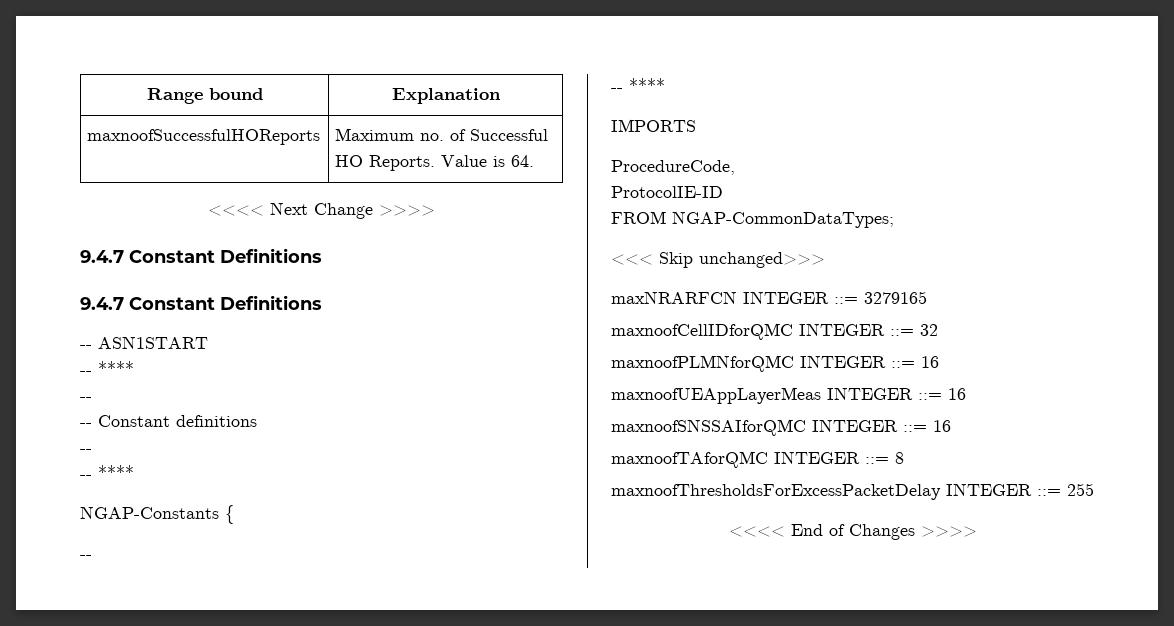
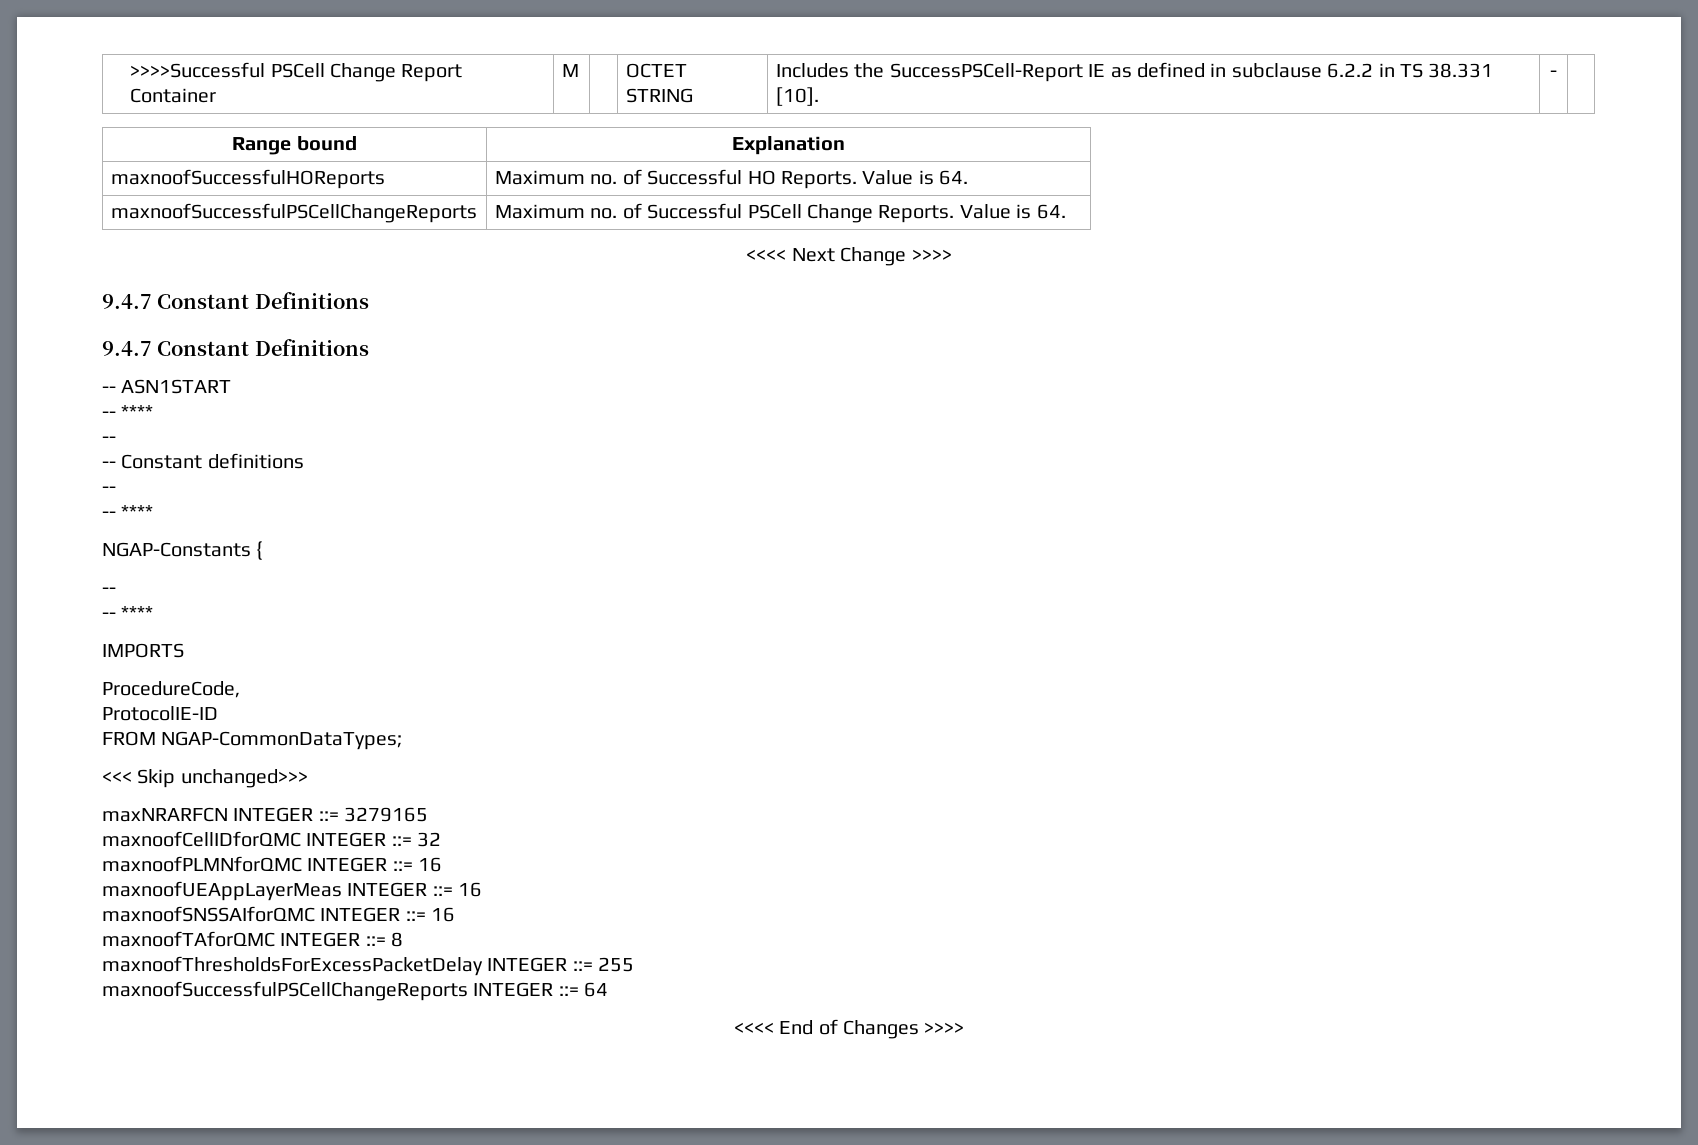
(146, 96) none -> [130,62,463,82] [130,88,217,103] [561,64,579,77] [625,63,687,78] [625,88,693,103] [775,62,1494,82] [775,87,819,106] [1550,70,1557,77] >>>>Successful PSCell Change Report Container | M | | OCTET STRING | Includes the SuccessPSCell-Report IE as defined in subclause 6.2.2 in TS 38.331 [10]. | - | //
(535, 161) none -> [110,203,477,223] [494,203,1066,223] // maxnoofSuccessfulPSCellChangeReports | Maximum no. of Successful PSCell Change Reports. Value is 64.
(1094, 489) none -> [102,981,609,1001] // maxnoofSuccessfulPSCellChangeReports INTEGER ::= 64

